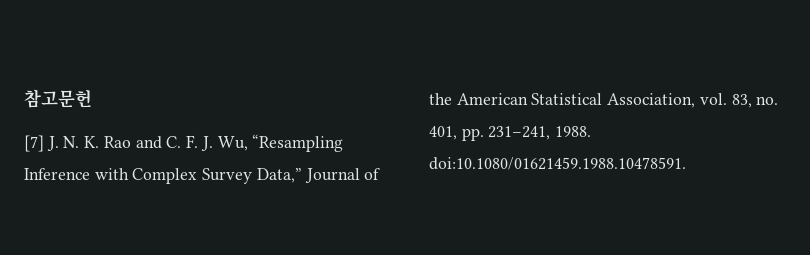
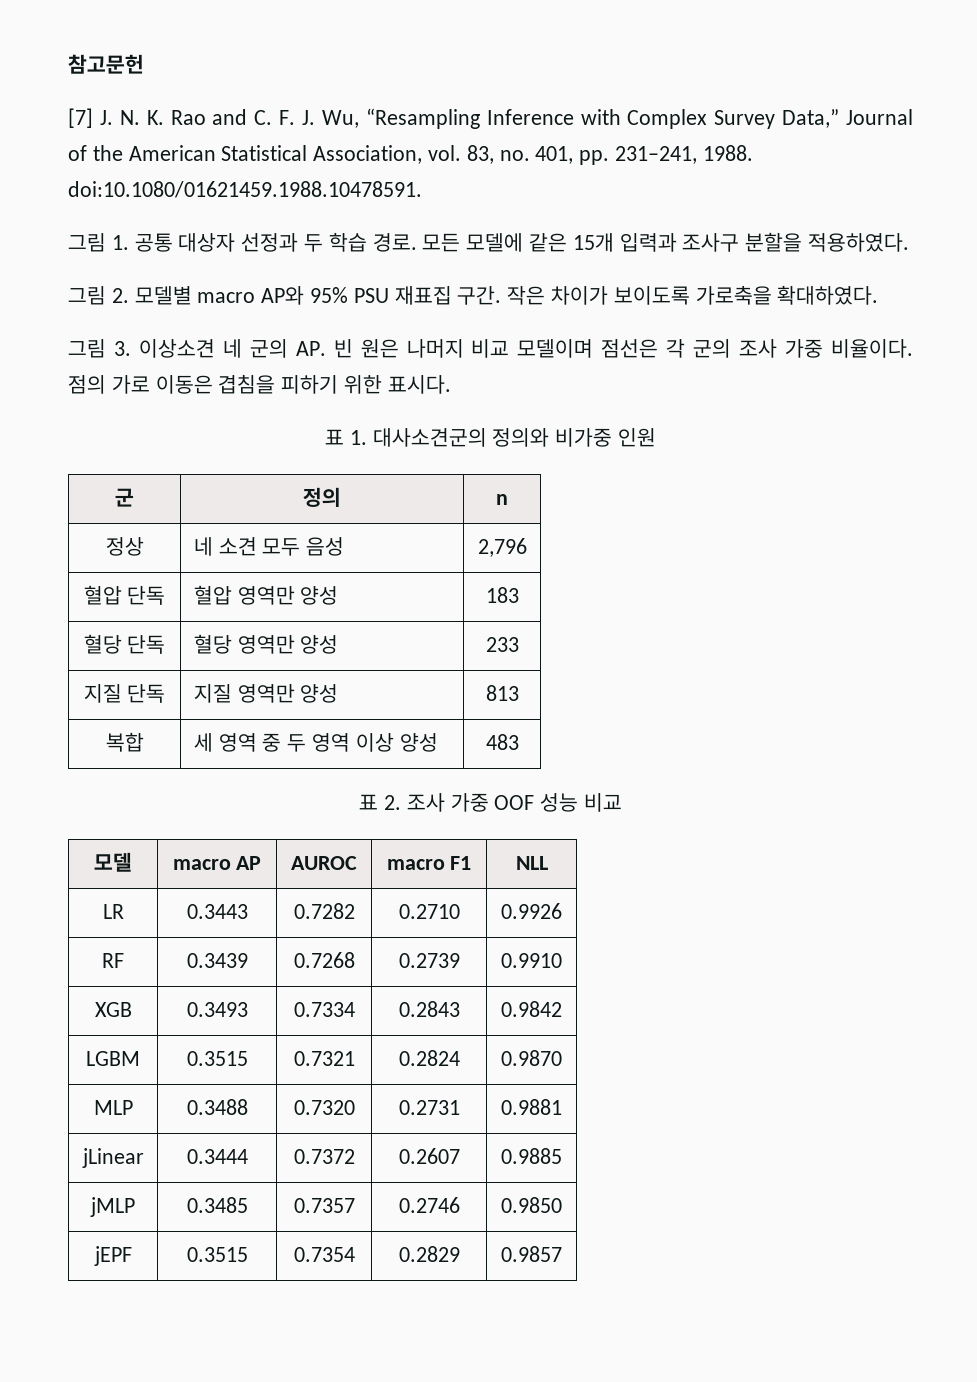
(686, 163) none -> [68,232,910,252] [68,285,879,305] [68,339,913,358] [68,374,451,394] [324,428,657,447] [115,488,134,507] [303,487,341,507] [496,494,508,505] [105,537,144,556] [193,537,345,556] [477,538,527,557] [83,585,166,605] [193,585,339,605] [485,587,519,603] [83,634,166,654] [193,634,339,654] [485,637,519,652] [83,684,166,703] [193,684,339,703] [485,685,519,701] [105,732,144,752] [193,733,438,752] [485,734,519,750] [359,793,622,812] [94,852,132,872] [172,856,262,870] [291,856,357,870] [386,856,472,870] [515,856,548,870] [102,904,124,919] [186,904,248,919] [293,903,355,919] [398,904,460,919] [501,903,562,919] [102,953,124,968] [186,953,248,968] [293,952,355,968] [398,953,460,968] [501,953,562,968] [94,1002,132,1017] [186,1002,248,1017] [293,1002,355,1017] [398,1001,460,1017] [501,1001,562,1017] [86,1051,140,1066] [186,1051,248,1066] [293,1051,355,1066] [398,1050,460,1066] [501,1050,562,1066] [93,1100,133,1115] [186,1099,248,1115] [293,1100,355,1115] [398,1100,460,1115] [501,1099,562,1115] [81,1148,144,1168] [186,1149,248,1164] [293,1149,355,1164] [398,1148,460,1164] [501,1148,562,1164] [90,1197,135,1217] [186,1197,248,1213] [293,1198,355,1213] [398,1197,460,1213] [501,1197,562,1213] [93,1246,132,1266] [186,1247,248,1262] [293,1247,355,1262] [398,1246,460,1262] [501,1246,562,1262] // 그림 1. 공통 대상자 선정과 두 학습 경로. 모든 모델에 같은 15개 입력과 조사구 분할을 적용하였다. // 그림 2. 모델별 macro AP와 95% PSU 재표집 구간. 작은 차이가 보이도록 가로축을 확대하였다. // 그림 3. 이상소견 네 군의 AP. 빈 원은 나머지 비교 모델이며 점선은 각 군의 조사 가중 비율이다. 점의 가로 이동은 겹침을 피하기 위한 표시다. // 표 1. 대사소견군의 정의와 비가중 인원 // 군 | 정의 | n // 정상 | 네 소견 모두 음성 | 2,796 // 혈압 단독 | 혈압 영역만 양성 | 183 // 혈당 단독 | 혈당 영역만 양성 | 233 // 지질 단독 | 지질 영역만 양성 | 813 // 복합 | 세 영역 중 두 영역 이상 양성 | 483 // 표 2. 조사 가중 OOF 성능 비교 // 모델 | macro AP | AUROC | macro F1 | NLL // LR | 0.3443 | 0.7282 | 0.2710 | 0.9926 // RF | 0.3439 | 0.7268 | 0.2739 | 0.9910 // XGB | 0.3493 | 0.7334 | 0.2843 | 0.9842 // LGBM | 0.3515 | 0.7321 | 0.2824 | 0.9870 // MLP | 0.3488 | 0.7320 | 0.2731 | 0.9881 // jLinear | 0.3444 | 0.7372 | 0.2607 | 0.9885 // jMLP | 0.3485 | 0.7357 | 0.2746 | 0.9850 // jEPF | 0.3515 | 0.7354 | 0.2829 | 0.9857

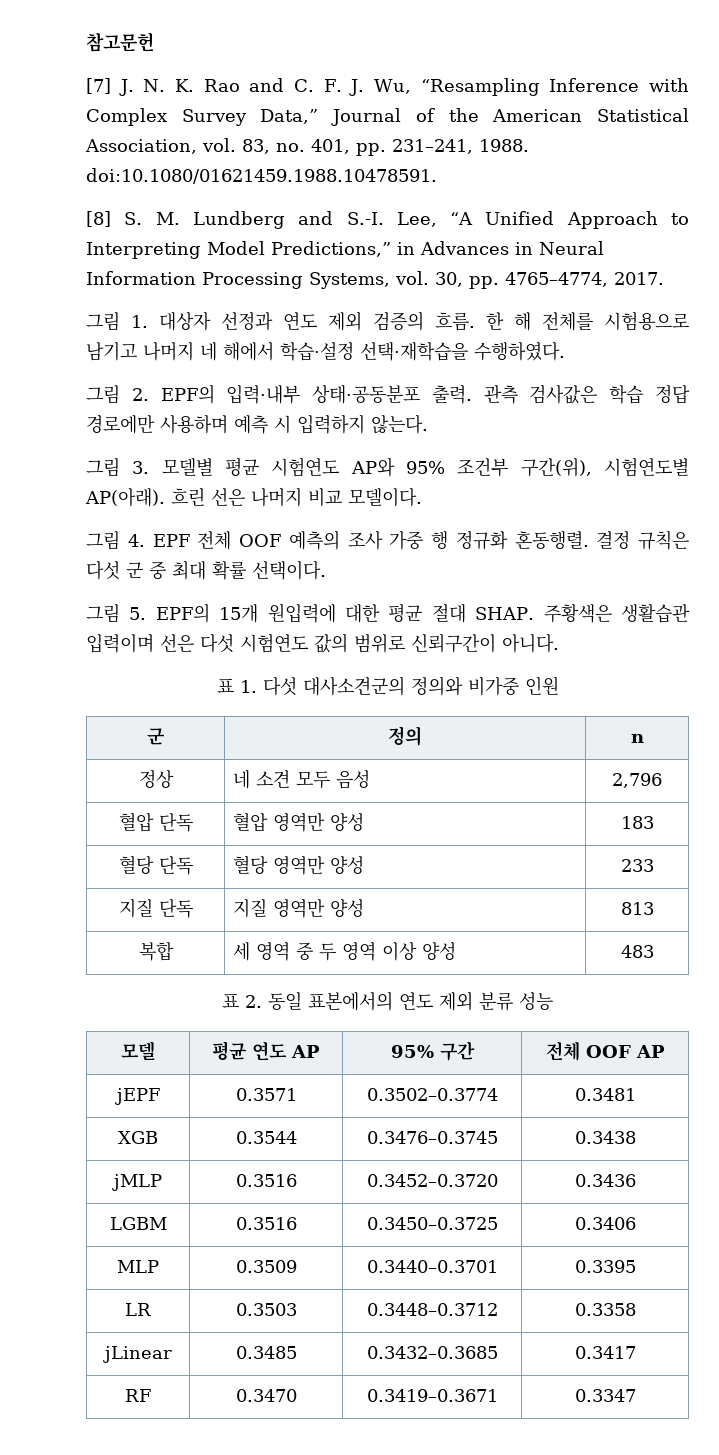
(422, 189) none -> [86,211,690,229] [86,241,604,259] [86,271,664,289] // [8] S. M. Lundberg and S.-I. Lee, “A Unified Approach to Interpreting Model Predictions,” in Advances in Neural Information Processing Systems, vol. 30, pp. 4765–4774, 2017.
[134,233,173,252] 공통 -> (148, 321) none
[304,232,910,252] [68,285,879,305] [68,339,913,358] [68,374,451,394] 두 학습 경로. 모든 모델에 같은 15개 입력과 조사구 분할을 적용하였다. // 그림 2. 모델별 macro AP와 95% PSU 재표집 구간. 작은 차이가 보이도록 가로축을 확대하였다. // 그림 3. 이상소견 네 군의 AP. 빈 원은 나머지 비교 모델이며 점선은 각 군의 조사 가중 비율이다. 점의 가로 이동은 겹침을 피하기 위한 표시다. -> [283,311,689,331] [86,341,565,361] [86,384,690,404] [86,414,428,434] [86,457,689,477] [85,487,422,507] [86,530,689,550] [86,560,326,580] [86,603,691,623] [86,633,559,653] 연도 제외 검증의 흐름. 한 해 전체를 시험용으로 남기고 나머지 네 해에서 학습·설정 선택·재학습을 수행하였다. // 그림 2. EPF의 입력·내부 상태·공동분포 출력. 관측 검사값은 학습 정답 경로에만 사용하며 예측 시 입력하지 않는다. // 그림 3. 모델별 평균 시험연도 AP와 95% 조건부 구간(위), 시험연도별 AP(아래). 흐린 선은 나머지 비교 모델이다. // 그림 4. EPF 전체 OOF 예측의 조사 가중 행 정규화 혼동행렬. 결정 규칙은 다섯 군 중 최대 확률 선택이다. // 그림 5. EPF의 15개 원입력에 대한 평균 절대 SHAP. 주황색은 생활습관 입력이며 선은 다섯 시험연도 값의 범위로 신뢰구간이 아니다.
(367, 437) none -> [262,676,297,696] 다섯
[406,793,535,812] 조사 가중 OOF -> [268,991,513,1011] 동일 표본에서의 연도 제외 분류
[583,793,622,812] 비교 -> (553, 1001) none
[172,859,231,870] macro -> [212,1041,287,1061] 평균 연도
[291,856,357,870] [386,856,472,870] [515,856,548,870] [102,904,124,919] [186,904,248,919] [293,903,355,919] [398,904,460,919] [501,903,562,919] [102,953,124,968] [186,953,248,968] [293,952,355,968] [398,953,460,968] [501,953,562,968] [94,1002,132,1017] [186,1002,248,1017] [293,1002,355,1017] [398,1001,460,1017] [501,1001,562,1017] [86,1051,140,1066] [186,1051,248,1066] [293,1051,355,1066] [398,1050,460,1066] [501,1050,562,1066] [93,1100,133,1115] [186,1099,248,1115] [293,1100,355,1115] [398,1100,460,1115] [501,1099,562,1115] [81,1148,144,1168] [186,1149,248,1164] [293,1149,355,1164] [398,1148,460,1164] [501,1148,562,1164] [90,1197,135,1217] [186,1197,248,1213] [293,1198,355,1213] [398,1197,460,1213] [501,1197,562,1213] [93,1246,132,1266] [186,1247,248,1262] [293,1247,355,1262] [398,1246,460,1262] [501,1246,562,1262] AUROC | macro F1 | NLL // LR | 0.3443 | 0.7282 | 0.2710 | 0.9926 // RF | 0.3439 | 0.7268 | 0.2739 | 0.9910 // XGB | 0.3493 | 0.7334 | 0.2843 | 0.9842 // LGBM | 0.3515 | 0.7321 | 0.2824 | 0.9870 // MLP | 0.3488 | 0.7320 | 0.2731 | 0.9881 // jLinear | 0.3444 | 0.7372 | 0.2607 | 0.9885 // jMLP | 0.3485 | 0.7357 | 0.2746 | 0.9850 // jEPF | 0.3515 | 0.7354 | 0.2829 | 0.9857 -> [390,1041,475,1061] [545,1041,665,1061] [114,1088,160,1105] [235,1088,297,1101] [366,1088,498,1101] [574,1088,636,1101] [118,1131,158,1144] [235,1131,297,1144] [366,1131,498,1144] [574,1131,636,1144] [112,1174,162,1191] [235,1174,297,1187] [366,1174,498,1187] [574,1174,636,1187] [109,1217,167,1230] [235,1217,297,1230] [366,1217,498,1230] [574,1217,636,1230] [117,1260,159,1273] [235,1260,297,1273] [366,1260,498,1273] [574,1260,636,1273] [125,1303,151,1316] [235,1303,297,1316] [366,1303,498,1316] [574,1303,636,1316] [102,1346,172,1363] [235,1346,297,1359] [366,1346,498,1359] [574,1346,636,1359] [125,1389,151,1402] [235,1389,297,1402] [366,1389,498,1402] [574,1389,636,1402] 95% 구간 | 전체 OOF AP // jEPF | 0.3571 | 0.3502–0.3774 | 0.3481 // XGB | 0.3544 | 0.3476–0.3745 | 0.3438 // jMLP | 0.3516 | 0.3452–0.3720 | 0.3436 // LGBM | 0.3516 | 0.3450–0.3725 | 0.3406 // MLP | 0.3509 | 0.3440–0.3701 | 0.3395 // LR | 0.3503 | 0.3448–0.3712 | 0.3358 // jLinear | 0.3485 | 0.3432–0.3685 | 0.3417 // RF | 0.3470 | 0.3419–0.3671 | 0.3347

